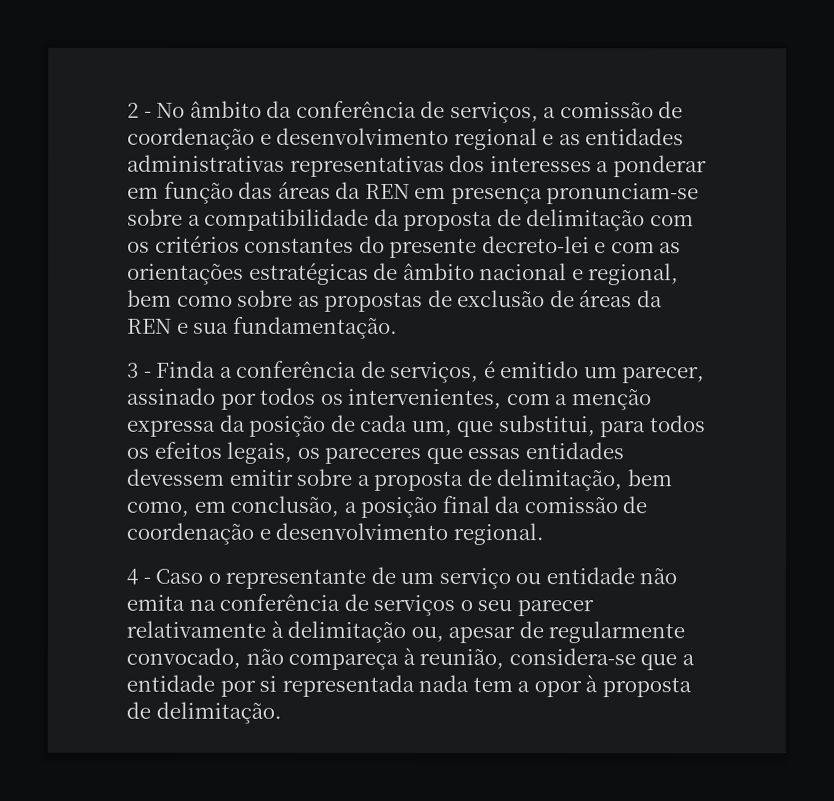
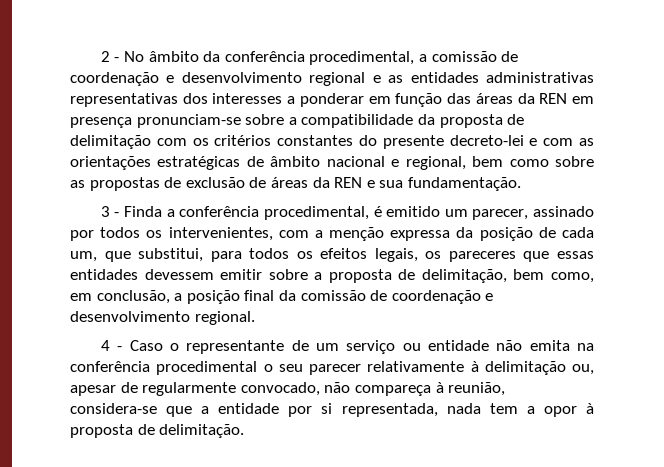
[420,101,539,124] de serviços, -> [309,51,415,65] procedimental,
[360,360,480,384] de serviços, -> [263,206,369,220] procedimental,
[343,593,456,617] de serviços -> [156,361,258,375] procedimental
[281,674,415,697] representada -> [341,403,438,417] representada,

